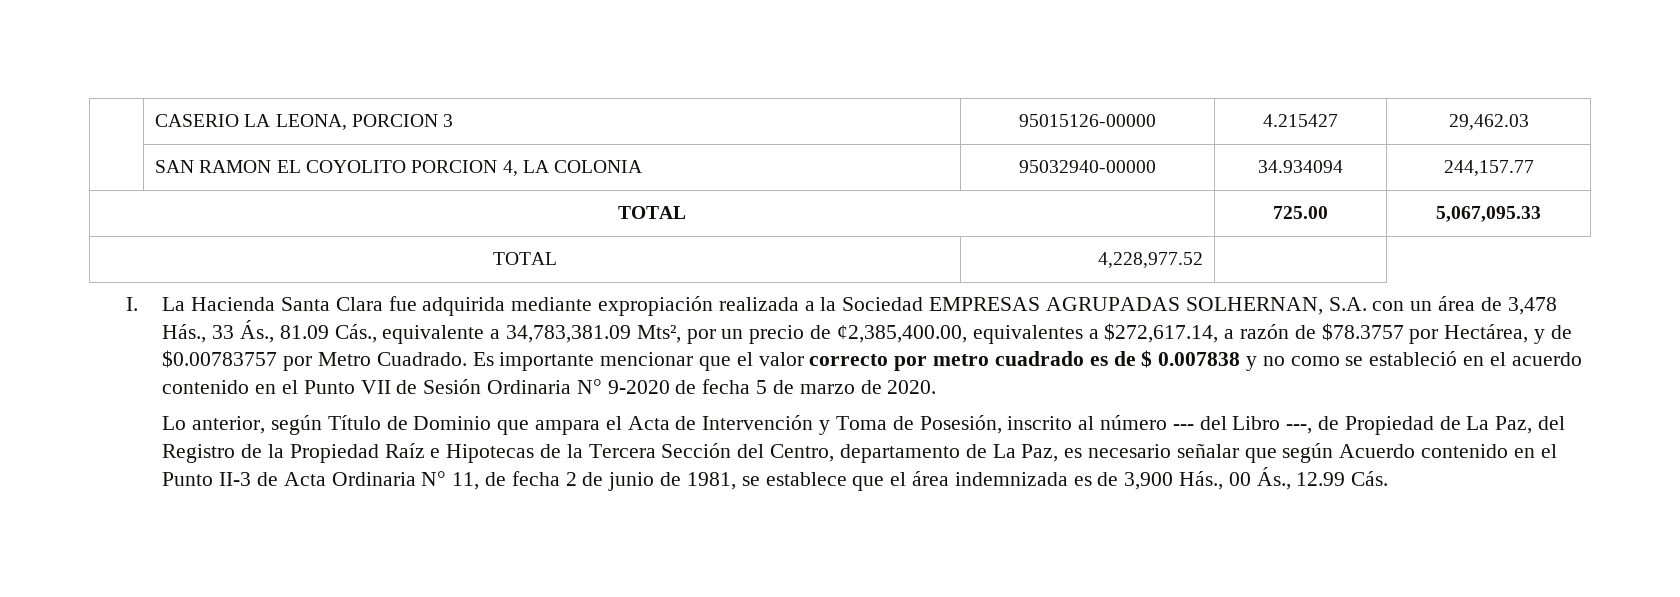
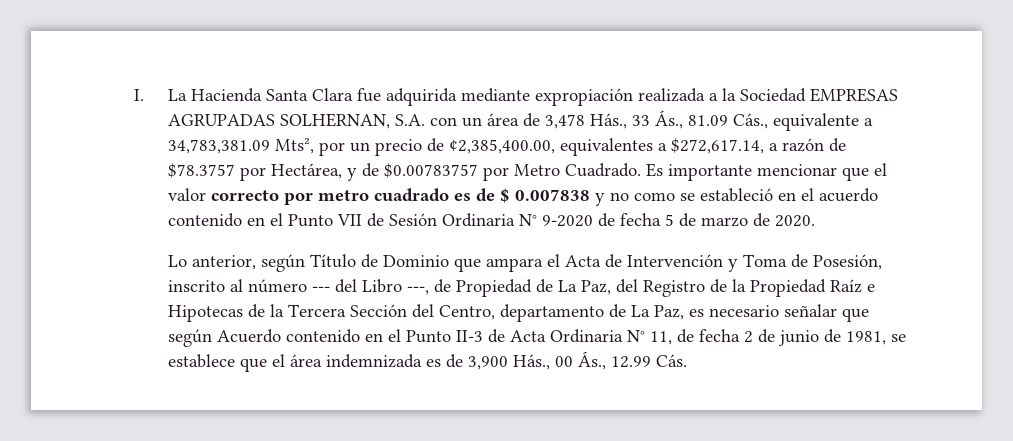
[155,114,454,130] [1019,114,1156,127] [1263,114,1338,127] [1448,114,1529,130] [155,160,643,176] [1019,160,1156,173] [1258,160,1343,173] [1443,160,1534,176] [618,206,686,219] [1273,206,1328,219] [1436,206,1541,222] [493,252,557,265] [1097,252,1203,268] | CASERIO LA LEONA, PORCION 3 | 95015126-00000 | 4.215427 | 29,462.03 // | SAN RAMON EL COYOLITO PORCION 4, LA COLONIA | 95032940-00000 | 34.934094 | 244,157.77 // TOTAL | 725.00 | 5,067,095.33 // TOTAL | 4,228,977.52 | // -> (133, 95) none

